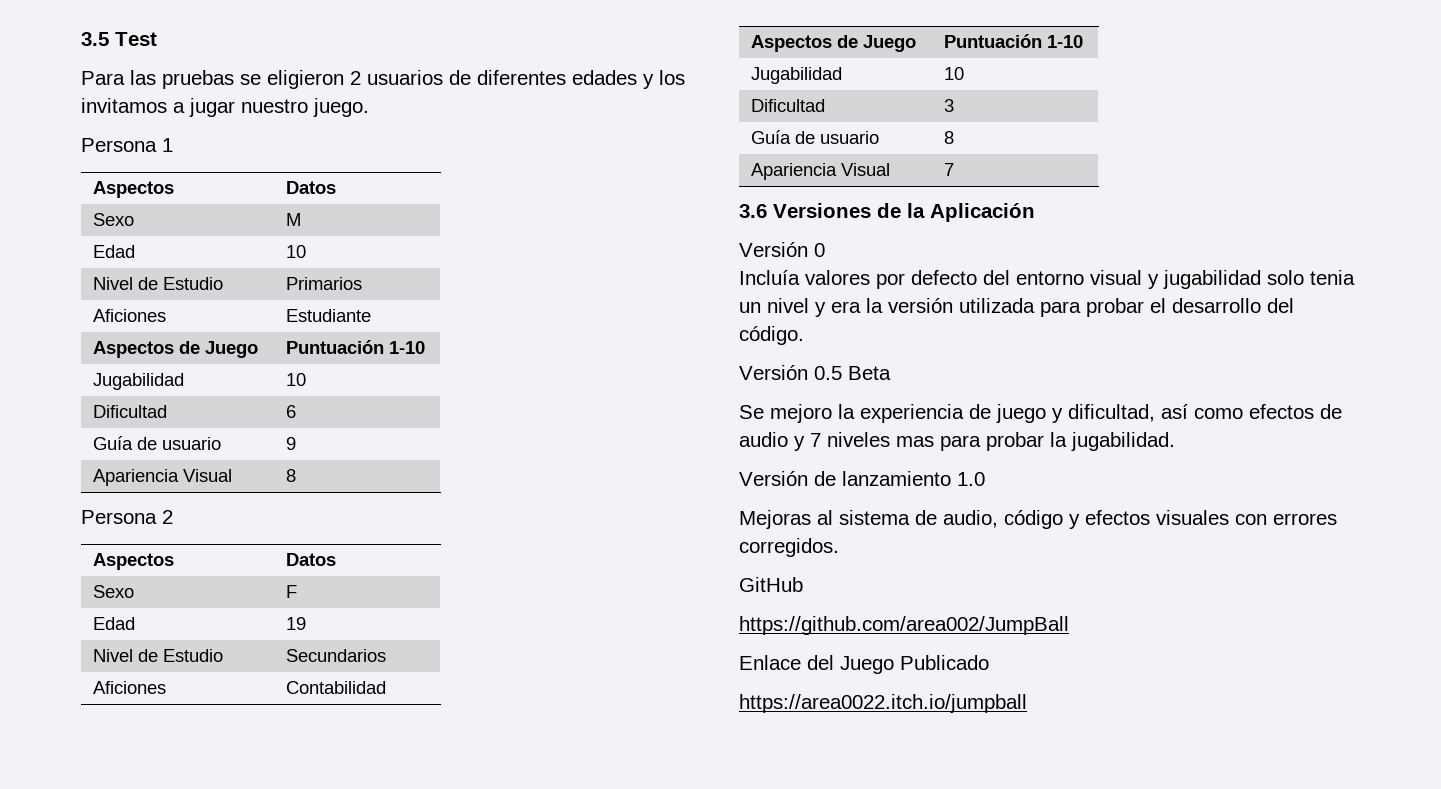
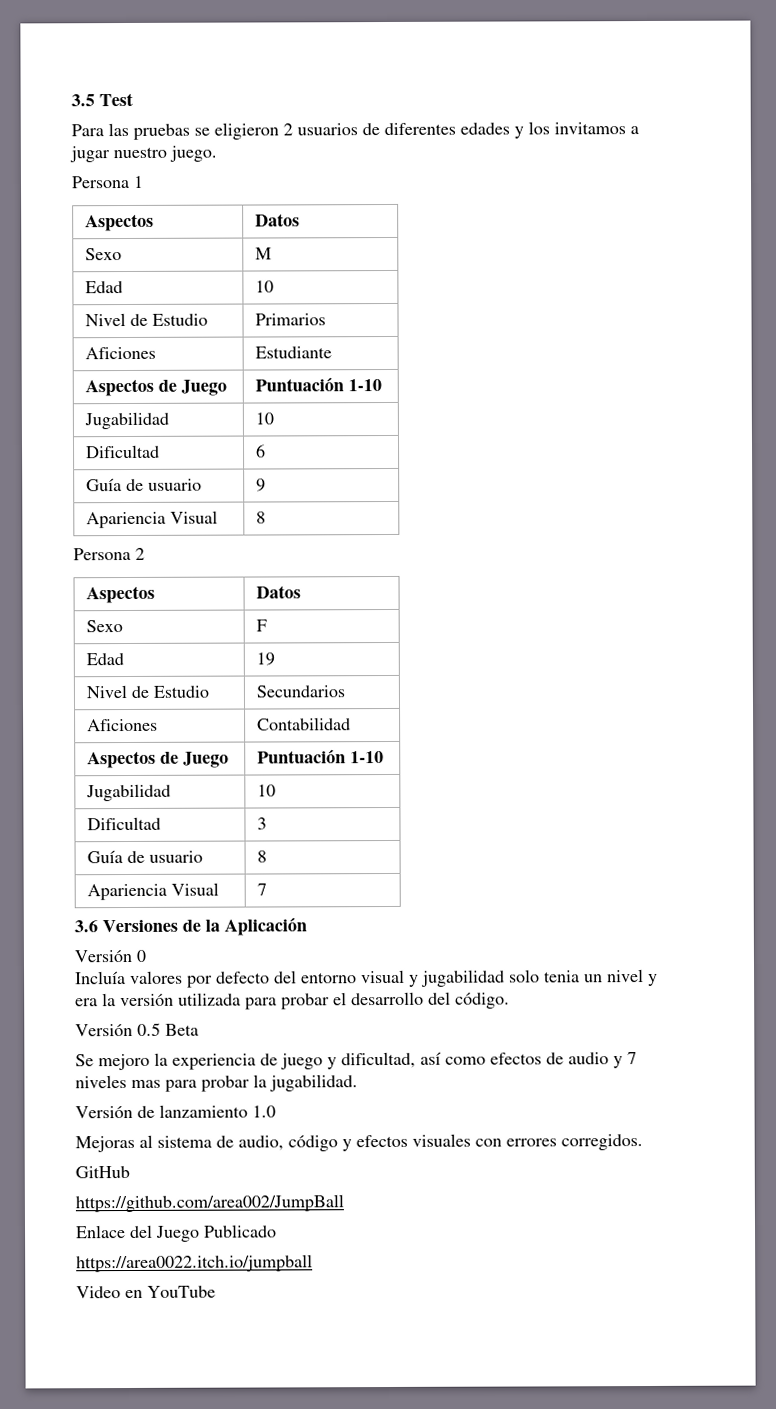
(1027, 703) none -> [76,1285,216,1299] // Video en YouTube

